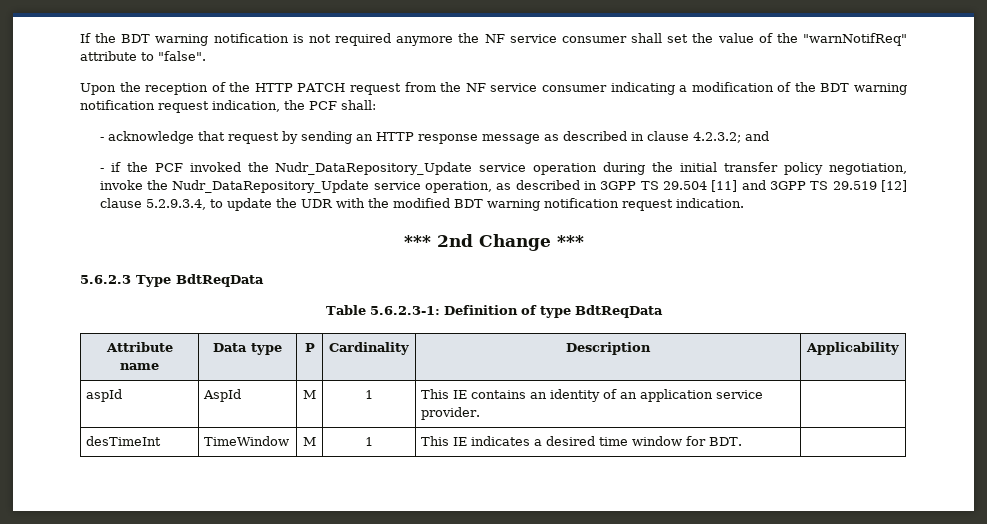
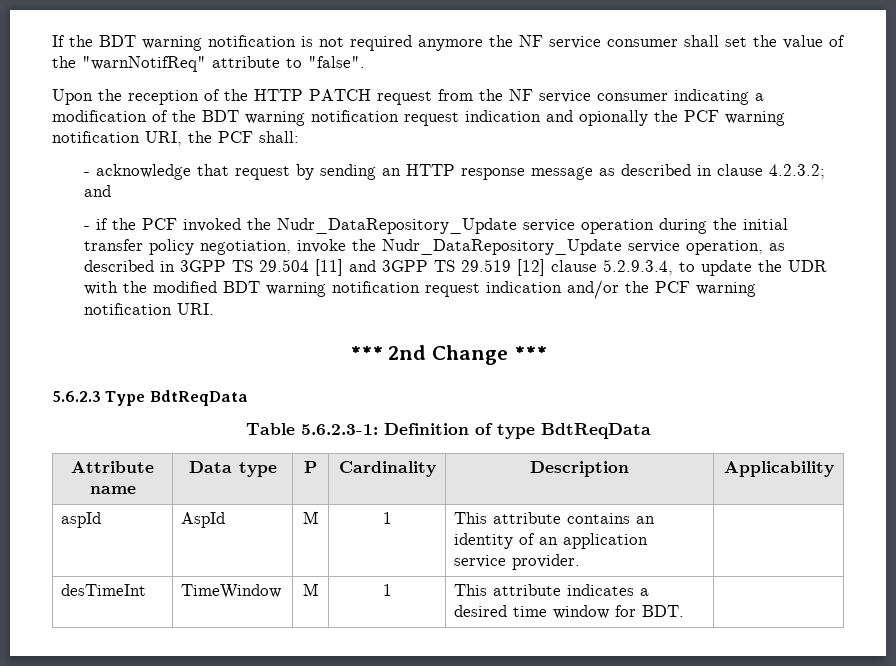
[212,100,280,112] indication, -> [465,110,785,126] [52,131,182,146] indication and opionally the PCF warning notification URI,
[675,198,744,208] indication. -> [486,280,757,299] [84,303,215,315] indication and/or the PCF warning notification URI.
[453,390,468,399] IE -> [493,512,562,524] attribute
[453,437,468,446] IE -> [493,584,562,596] attribute

